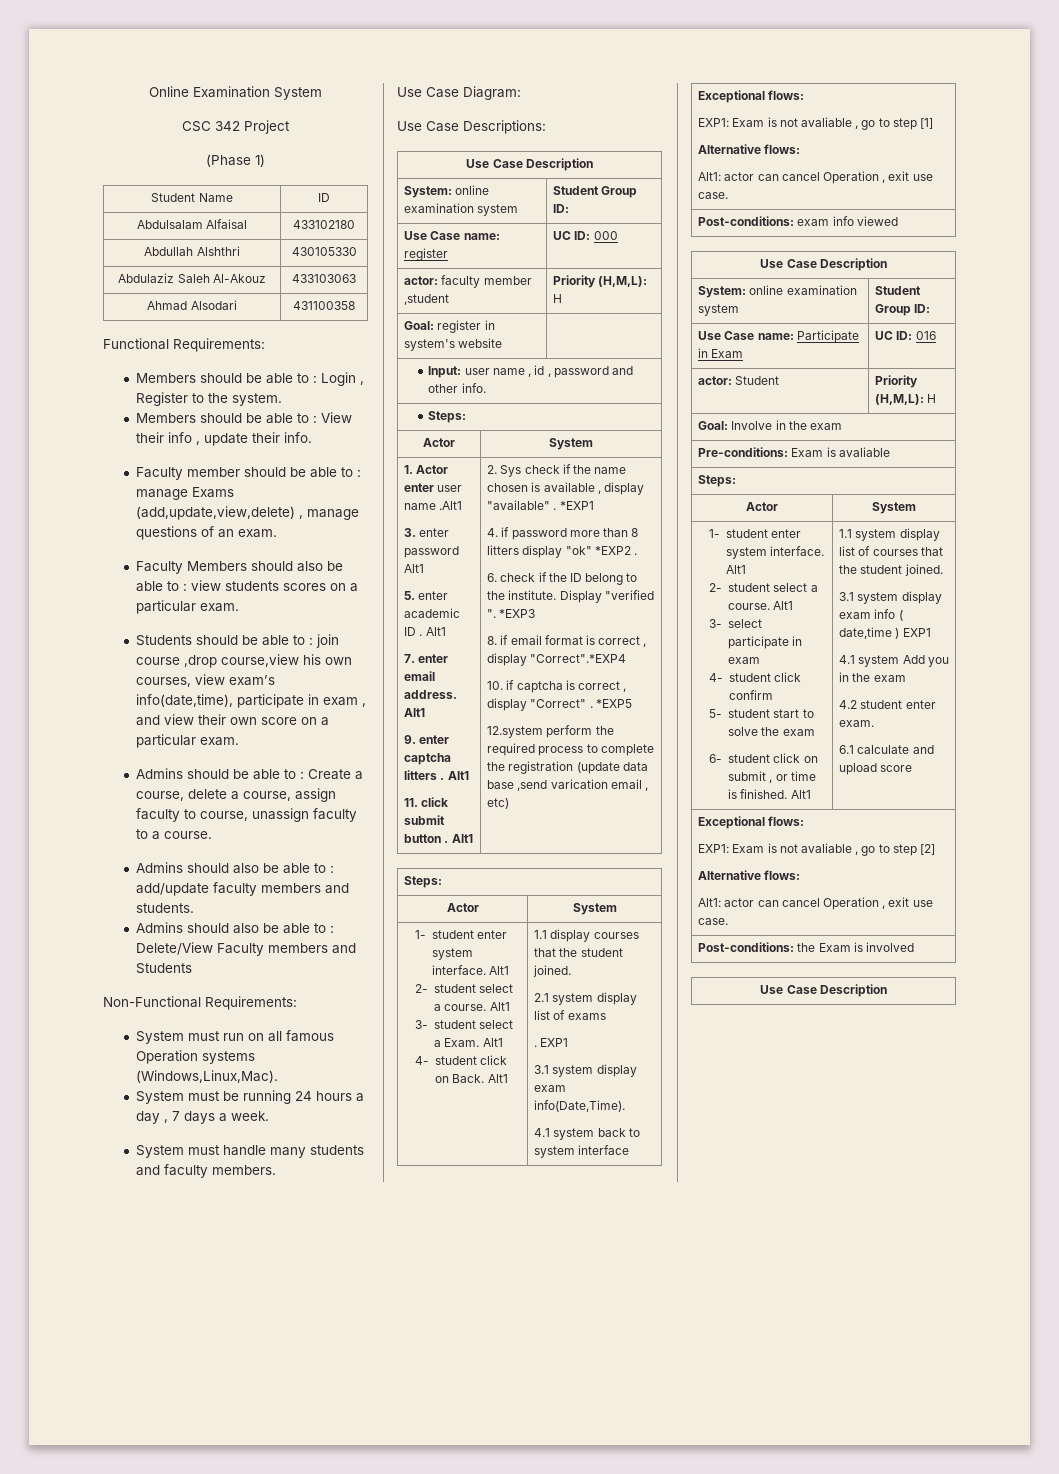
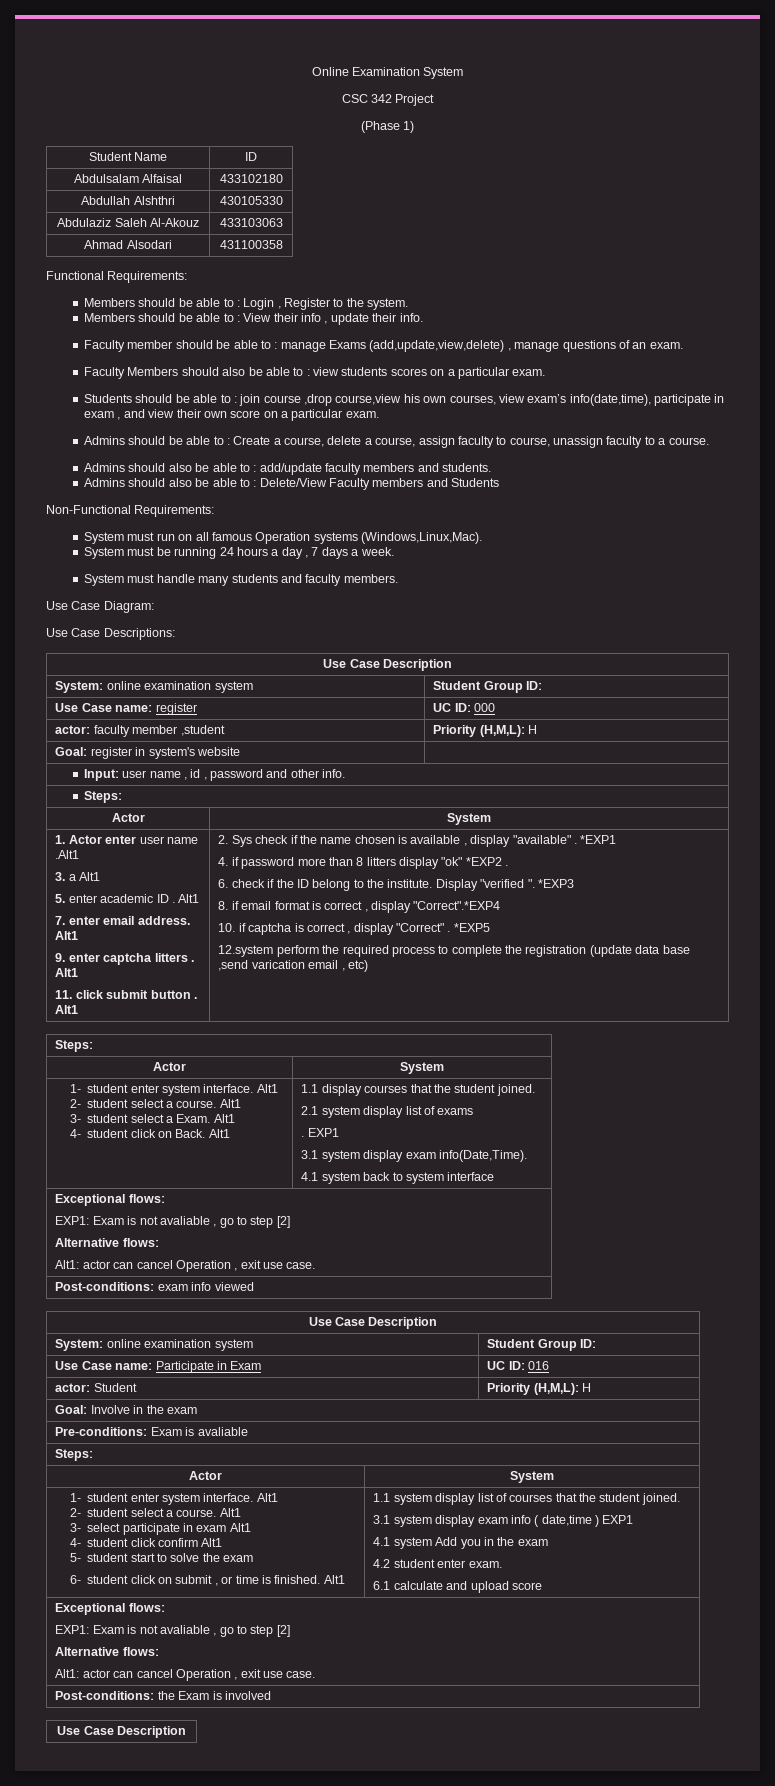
[419,528,450,537] [404,546,460,558] enter password -> [68,874,76,881] a
[920,118,934,129] [1] -> [276,1216,290,1228] [2]
(761, 660) none -> [229,1523,251,1532] Alt1
(774, 695) none -> [201,1538,223,1547] Alt1

